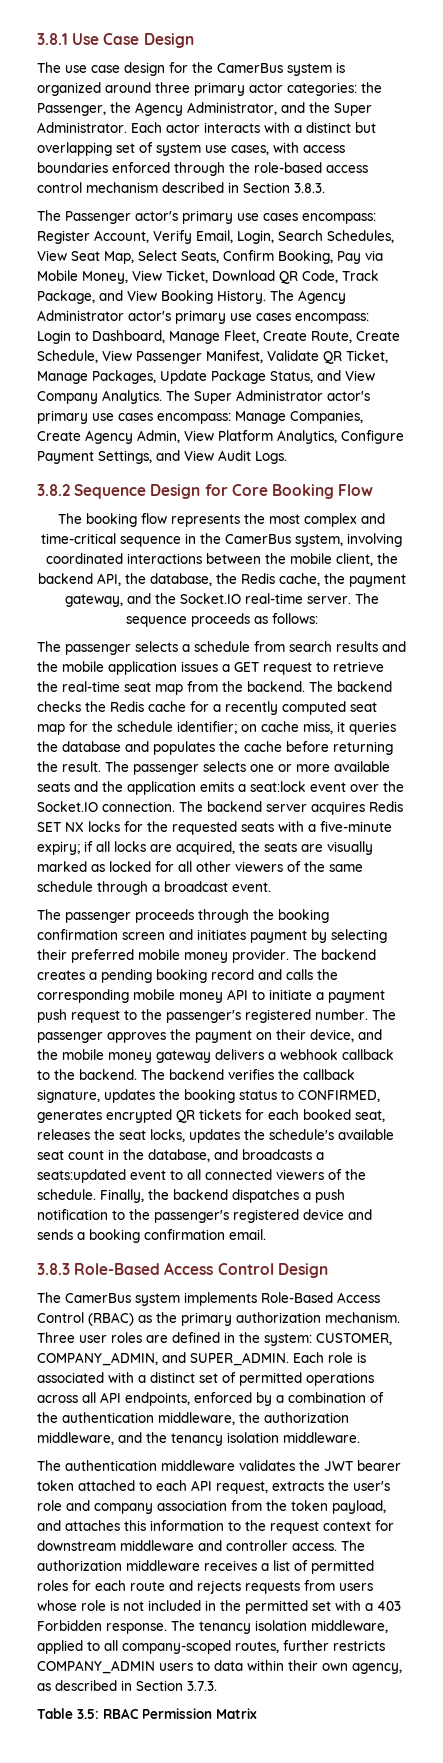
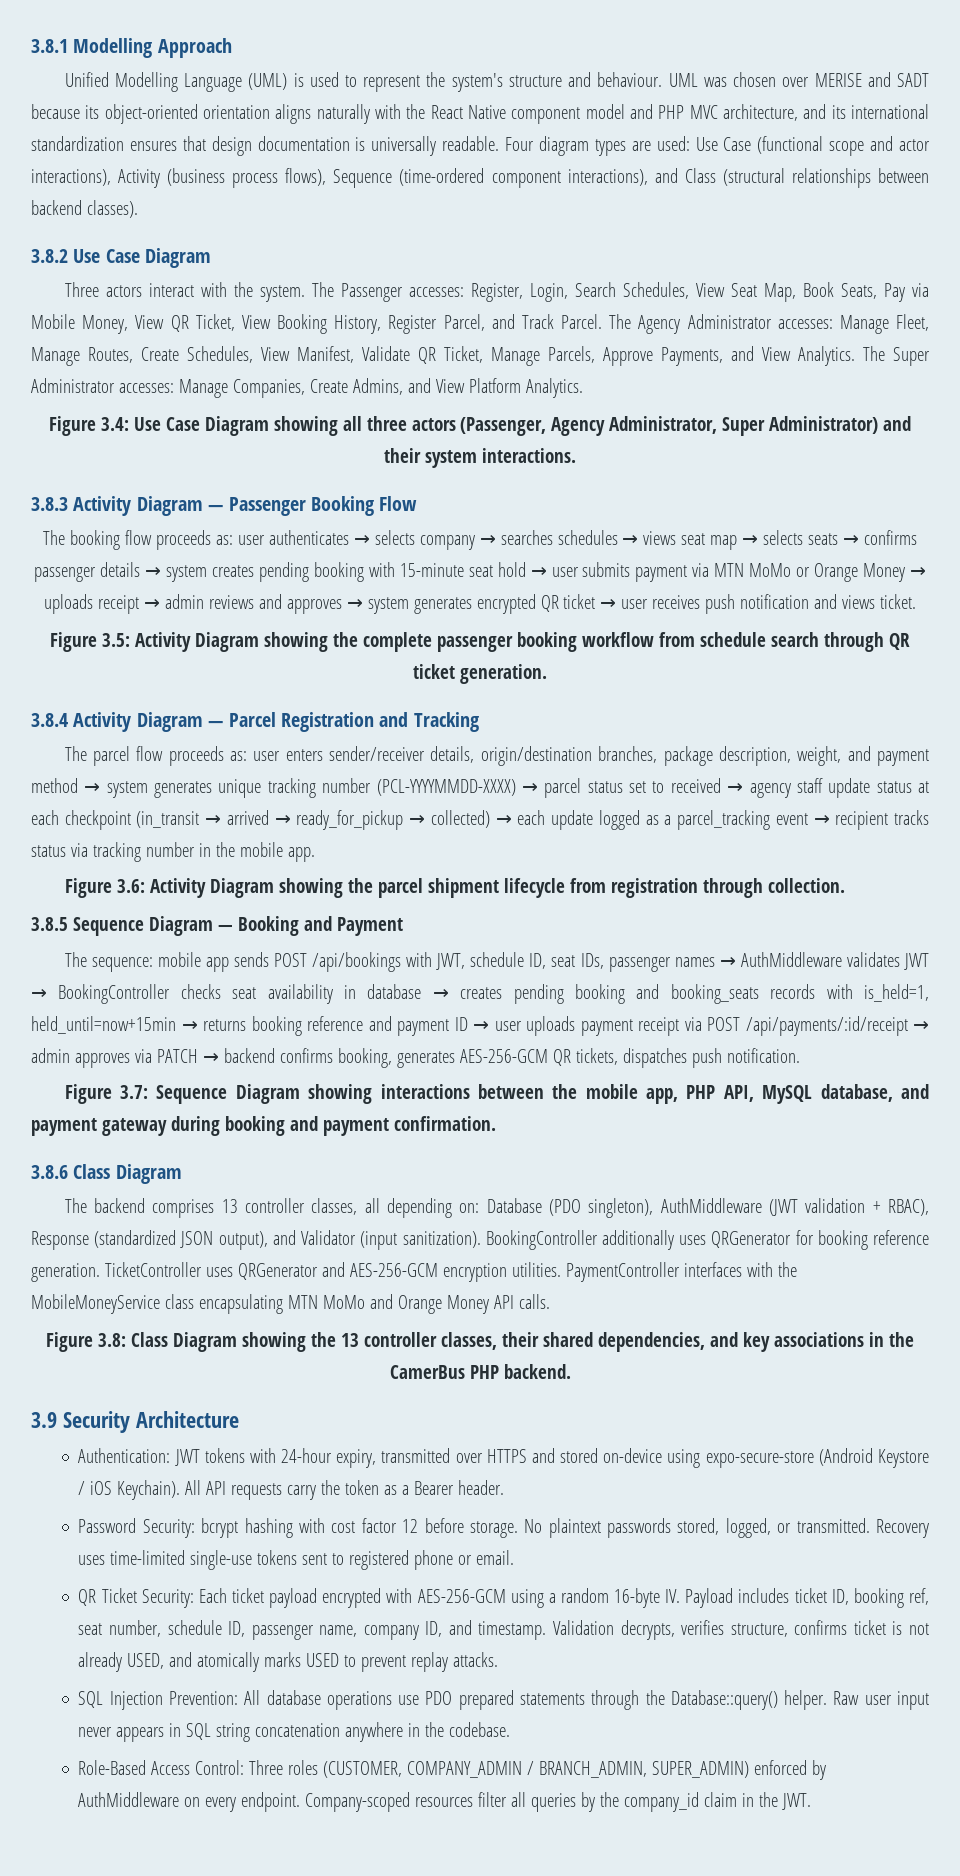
[72,33,194,48] [37,62,345,76] [37,82,382,96] [37,102,372,116] [37,122,376,133] [37,142,345,156] [37,162,368,176] [37,182,325,193] [37,210,376,224] [37,230,233,244] Use Case Design // The use case design for the CamerBus system is organized around three primary actor categories: the Passenger, the Agency Administrator, and the Super Administrator. Each actor interacts with a distinct but overlapping set of system use cases, with access boundaries enforced through the role-based access control mechanism described in Section 3.8.3. // The Passenger actor's primary use cases encompass: Register Account, Verify Email, -> [73,38,232,58] [64,72,929,92] [31,104,930,124] [31,136,931,156] [31,168,930,188] [31,200,138,218] [31,248,212,268] [64,282,523,302] Modelling Approach // Unified Modelling Language (UML) is used to represent the system's structure and behaviour. UML was chosen over MERISE and SADT because its object-oriented orientation aligns naturally with the React Native component model and PHP MVC architecture, and its international standardization ensures that design documentation is universally readable. Four diagram types are used: Use Case (functional scope and actor interactions), Activity (business process flows), Sequence (time-ordered component interactions), and Class (structural relationships between backend classes). // 3.8.2 Use Case Diagram // Three actors interact with the system. The Passenger accesses: Register,
[138,250,333,264] Select Seats, Confirm Booking, -> [802,282,877,299] Book Seats,
[166,270,379,284] [37,290,346,304] [37,310,369,324] [37,330,400,344] [37,350,202,364] Ticket, Download QR Code, Track Package, and View Booking History. The Agency Administrator actor's primary use cases encompass: Login to Dashboard, Manage Fleet, Create Route, Create Schedule, View Passenger -> [170,314,930,334] [31,346,290,366] QR Ticket, View Booking History, Register Parcel, and Track Parcel. The Agency Administrator accesses: Manage Fleet, Manage Routes, Create Schedules, View
[92,370,375,384] [37,391,98,404] Packages, Update Package Status, and View Company -> [548,346,791,366] Parcels, Approve Payments, and View
[327,391,370,401] [37,410,363,424] [37,430,404,444] [37,450,287,464] [37,484,268,499] actor's primary use cases encompass: Manage Companies, Create Agency Admin, View Platform Analytics, Configure Payment Settings, and View Audit Logs. // 3.8.2 Sequence Design for Core -> [118,378,583,398] [48,416,912,436] [384,448,576,468] [31,496,306,516] accesses: Manage Companies, Create Admins, and View Platform Analytics. // Figure 3.4: Use Case Diagram showing all three actors (Passenger, Agency Administrator, Super Administrator) and their system interactions. // 3.8.3 Activity Diagram — Passenger
[171,513,385,527] [41,533,402,547] [45,553,398,566] [37,573,406,587] [64,593,379,607] [125,613,318,627] [37,641,406,655] [37,661,384,675] [37,681,392,695] [37,701,377,715] [37,721,396,735] [37,741,393,755] [37,761,390,775] [37,781,404,795] [37,801,403,815] [37,821,392,835] [37,841,373,855] [37,861,363,872] [37,881,271,895] [37,909,329,923] [37,929,387,943] [37,949,376,963] [37,969,338,983] [37,989,385,1003] [37,1009,396,1023] [37,1029,382,1043] [37,1049,394,1063] [37,1069,355,1080] [37,1089,380,1103] [37,1109,385,1123] [37,1129,394,1143] [37,1149,324,1162] [37,1169,366,1183] [37,1189,345,1203] [37,1209,372,1223] [37,1229,266,1243] [37,1262,328,1278] [37,1292,380,1306] [37,1312,400,1326] [37,1332,392,1346] [37,1352,366,1366] [37,1372,374,1386] [37,1392,384,1406] [37,1412,349,1425] [37,1432,360,1446] [37,1460,401,1471] [37,1480,390,1494] [37,1500,386,1514] [37,1520,394,1534] [37,1540,365,1551] [37,1560,374,1574] [37,1580,373,1594] [37,1600,401,1614] [37,1620,388,1634] [37,1640,385,1654] [37,1660,402,1674] [37,1680,217,1691] [37,1708,257,1719] represents the most complex and time-critical sequence in the CamerBus system, involving coordinated interactions between the mobile client, the backend API, the database, the Redis cache, the payment gateway, and the Socket.IO real-time server. The sequence proceeds as follows: // The passenger selects a schedule from search results and the mobile application issues a GET request to retrieve the real-time seat map from the backend. The backend checks the Redis cache for a recently computed seat map for the schedule identifier; on cache miss, it queries the database and populates the cache before returning the result. The passenger selects one or more available seats and the application emits a seat:lock event over the Socket.IO connection. The backend server acquires Redis SET NX locks for the requested seats with a five-minute expiry; if all locks are acquired, the seats are visually marked as locked for all other viewers of the same schedule through a broadcast event. // The passenger proceeds through the booking confirmation screen and initiates payment by selecting their preferred mobile money provider. The backend creates a pending booking record and calls the corresponding mobile money API to initiate a payment push request to the passenger's registered number. The passenger approves the payment on their device, and the mobile money gateway delivers a webhook callback to the backend. The backend verifies the callback signature, updates the booking status to CONFIRMED, generates encrypted QR tickets for each booked seat, releases the seat locks, updates the schedule's available seat count in the database, and broadcasts a seats:updated event to all connected viewers of the schedule. Finally, the backend dispatches a push notification to the passenger's registered device and sends a booking confirmation email. // 3.8.3 Role-Based Access Control Design // The CamerBus system implements Role-Based Access Control (RBAC) as the primary authorization mechanism. Three user roles are defined in the system: CUSTOMER, COMPANY_ADMIN, and SUPER_ADMIN. Each role is associated with a distinct set of permitted operations across all API endpoints, enforced by a combination of the authentication middleware, the authorization middleware, and the tenancy isolation middleware. // The authentication middleware validates the JWT bearer token attached to each API request, extracts the user's role and company association from the token payload, and attaches this information to the request context for downstream middleware and controller access. The authorization middleware receives a list of permitted roles for each route and rejects requests from users whose role is not included in the permitted set with a 403 Forbidden response. The tenancy isolation middleware, applied to all company-scoped routes, further restricts COMPANY_ADMIN users to data within their own agency, as described in Section 3.7.3. // Table 3.5: RBAC Permission Matrix -> [155,530,918,550] [33,562,927,582] [43,594,917,614] [50,632,910,652] [413,664,547,684] [31,712,479,732] [64,746,929,766] [31,778,929,798] [31,810,929,830] [31,842,315,862] [64,878,845,898] [31,916,403,936] [64,952,930,972] [31,984,929,1004] [31,1016,929,1036] [31,1048,800,1068] [64,1084,930,1104] [31,1116,496,1136] [31,1164,182,1184] [64,1198,929,1218] [31,1230,929,1250] [31,1262,797,1282] [31,1294,550,1314] [46,1332,914,1352] [389,1364,571,1379] [31,1411,239,1433] [78,1448,930,1468] [78,1480,505,1500] [78,1518,929,1538] [78,1550,515,1570] [78,1588,930,1608] [78,1620,929,1640] [78,1652,499,1672] [78,1690,929,1710] [78,1722,511,1742] [78,1760,827,1780] [78,1792,812,1812] proceeds as: user authenticates → selects company → searches schedules → views seat map → selects seats → confirms passenger details → system creates pending booking with 15-minute seat hold → user submits payment via MTN MoMo or Orange Money → uploads receipt → admin reviews and approves → system generates encrypted QR ticket → user receives push notification and views ticket. // Figure 3.5: Activity Diagram showing the complete passenger booking workflow from schedule search through QR ticket generation. // 3.8.4 Activity Diagram — Parcel Registration and Tracking // The parcel flow proceeds as: user enters sender/receiver details, origin/destination branches, package description, weight, and payment method → system generates unique tracking number (PCL-YYYYMMDD-XXXX) → parcel status set to received → agency staff update status at each checkpoint (in_transit → arrived → ready_for_pickup → collected) → each update logged as a parcel_tracking event → recipient tracks status via tracking number in the mobile app. // Figure 3.6: Activity Diagram showing the parcel shipment lifecycle from registration through collection. // 3.8.5 Sequence Diagram — Booking and Payment // The sequence: mobile app sends POST /api/bookings with JWT, schedule ID, seat IDs, passenger names → AuthMiddleware validates JWT → BookingController checks seat availability in database → creates pending booking and booking_seats records with is_held=1, held_until=now+15min → returns booking reference and payment ID → user uploads payment receipt via POST /api/payments/:id/receipt → admin approves via PATCH → backend confirms booking, generates AES-256-GCM QR tickets, dispatches push notification. // Figure 3.7: Sequence Diagram showing interactions between the mobile app, PHP API, MySQL database, and payment gateway during booking and payment confirmation. // 3.8.6 Class Diagram // The backend comprises 13 controller classes, all depending on: Database (PDO singleton), AuthMiddleware (JWT validation + RBAC), Response (standardized JSON output), and Validator (input sanitization). BookingController additionally uses QRGenerator for booking reference generation. TicketController uses QRGenerator and AES-256-GCM encryption utilities. PaymentController interfaces with the MobileMoneyService class encapsulating MTN MoMo and Orange Money API calls. // Figure 3.8: Class Diagram showing the 13 controller classes, their shared dependencies, and key associations in the CamerBus PHP backend. // 3.9 Security Architecture // Authentication: JWT tokens with 24-hour expiry, transmitted over HTTPS and stored on-device using expo-secure-store (Android Keystore / iOS Keychain). All API requests carry the token as a Bearer header. // Password Security: bcrypt hashing with cost factor 12 before storage. No plaintext passwords stored, logged, or transmitted. Recovery uses time-limited single-use tokens sent to registered phone or email. // QR Ticket Security: Each ticket payload encrypted with AES-256-GCM using a random 16-byte IV. Payload includes ticket ID, booking ref, seat number, schedule ID, passenger name, company ID, and timestamp. Validation decrypts, verifies structure, confirms ticket is not already USED, and atomically marks USED to prevent replay attacks. // SQL Injection Prevention: All database operations use PDO prepared statements through the Database::query() helper. Raw user input never appears in SQL string concatenation anywhere in the codebase. // Role-Based Access Control: Three roles (CUSTOMER, COMPANY_ADMIN / BRANCH_ADMIN, SUPER_ADMIN) enforced by AuthMiddleware on every endpoint. Company-scoped resources filter all queries by the company_id claim in the JWT.

